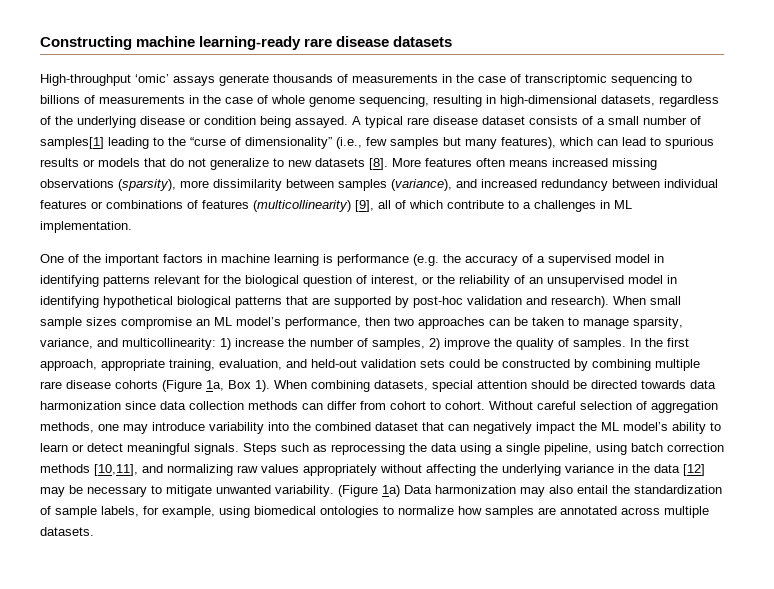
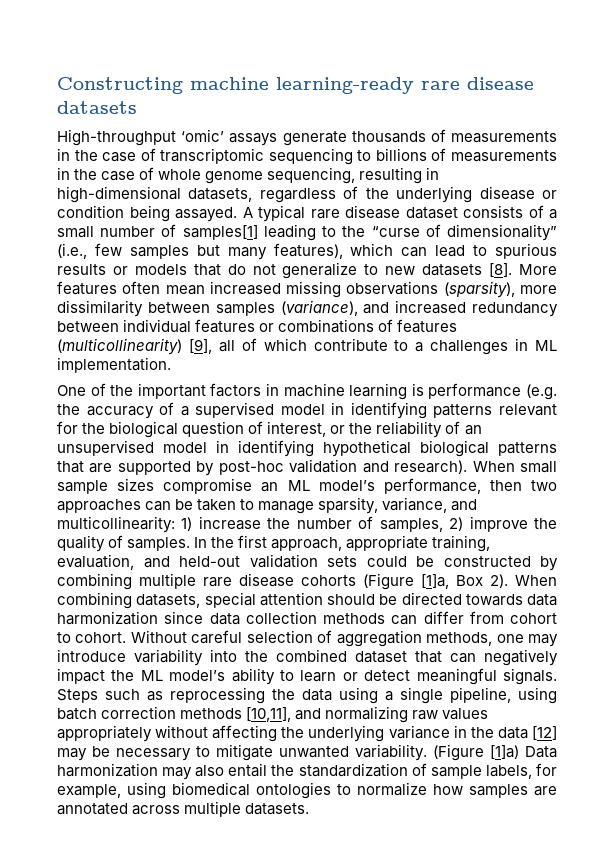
[509,160,548,167] means -> [165,285,205,295] mean
[206,380,270,392] 1a, Box 1). -> [421,574,508,589] [1]a, Box 2).
[382,485,400,497] 1a) -> [490,745,519,759] [1]a)

